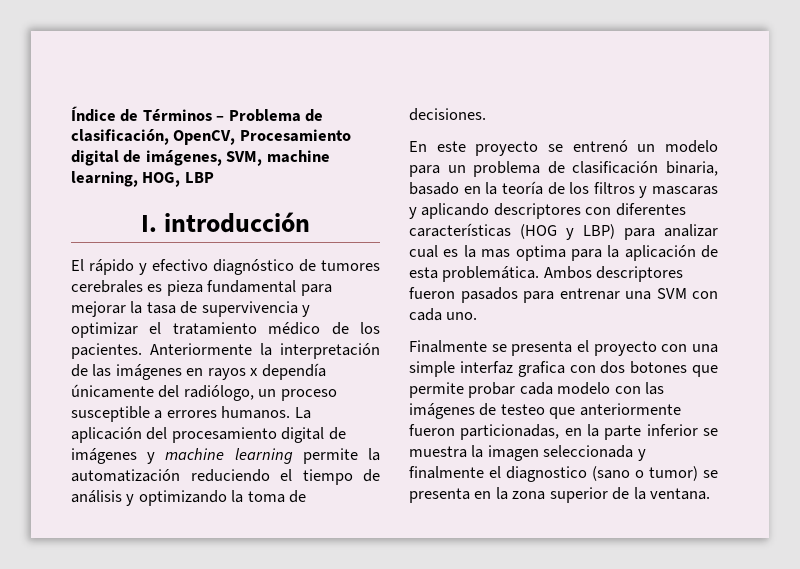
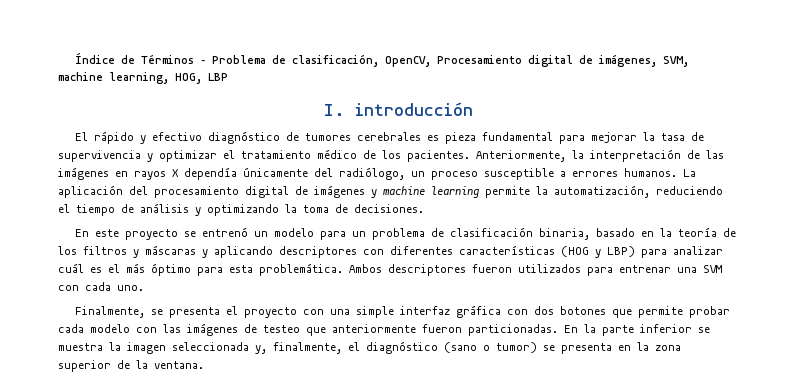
[150,343,252,355] Anteriormente -> [476,150,566,162] Anteriormente,
[250,368,259,376] x -> [172,169,179,177] X
[71,469,180,482] automatización -> [554,185,650,198] automatización,
[652,186,718,195] mascaras -> [145,245,196,255] máscaras
[409,245,718,261] cual es la mas optima para la aplicación de -> [58,263,223,276] cuál es el más óptimo para
[460,287,518,303] pasados -> [518,264,581,273] utilizados
[409,340,487,353] Finalmente -> [74,306,145,318] Finalmente,
[517,361,565,377] grafica -> [455,305,501,318] gráfica
[460,424,582,440] particionadas, en -> [468,324,578,336] particionadas. En
[637,449,646,461] [409,466,587,482] y finalmente el diagnostico -> [255,341,438,354] y, finalmente, el diagnóstico

